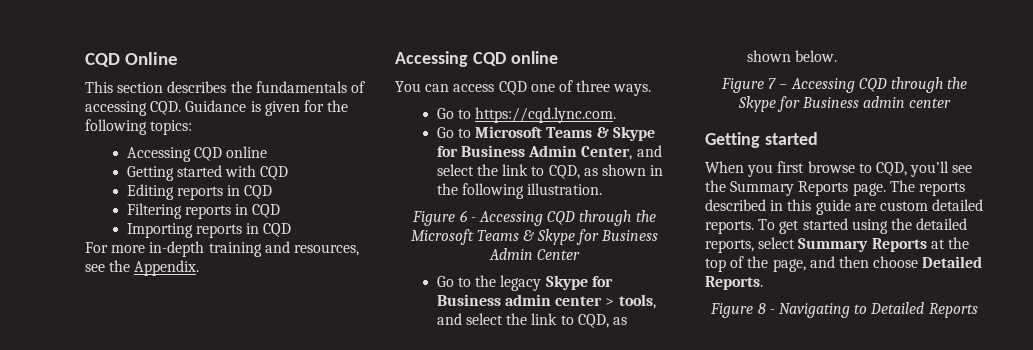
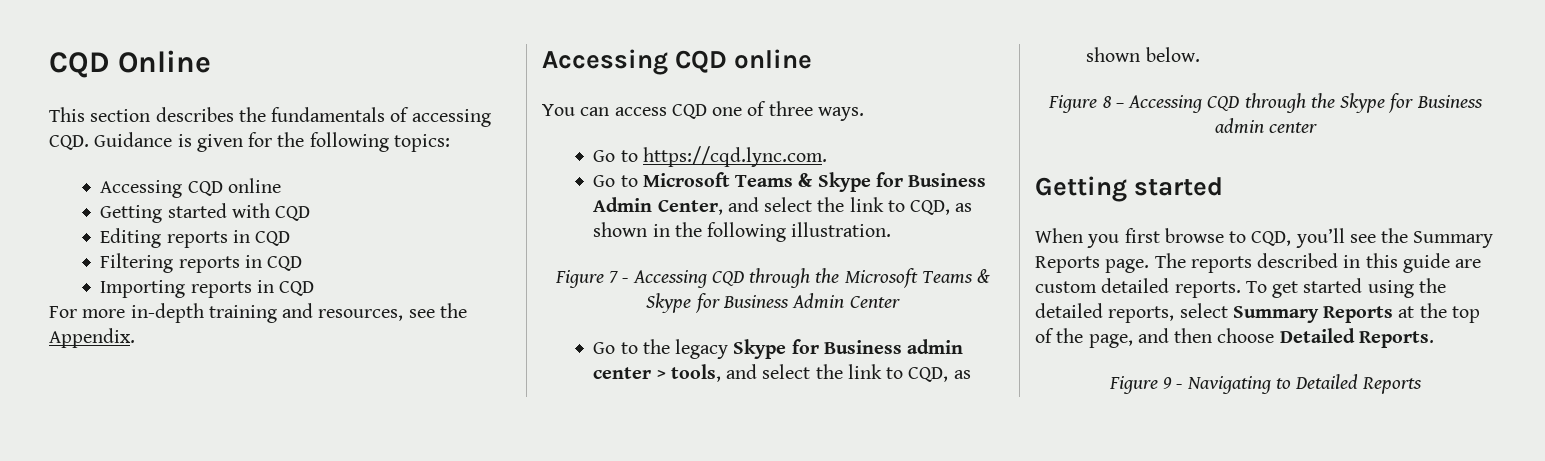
[459,210,468,222] 6 -> [609,271,619,283] 7
[768,78,777,89] 7 -> [1102,96,1111,108] 8
[757,303,766,314] 8 -> [1162,377,1172,389] 9

